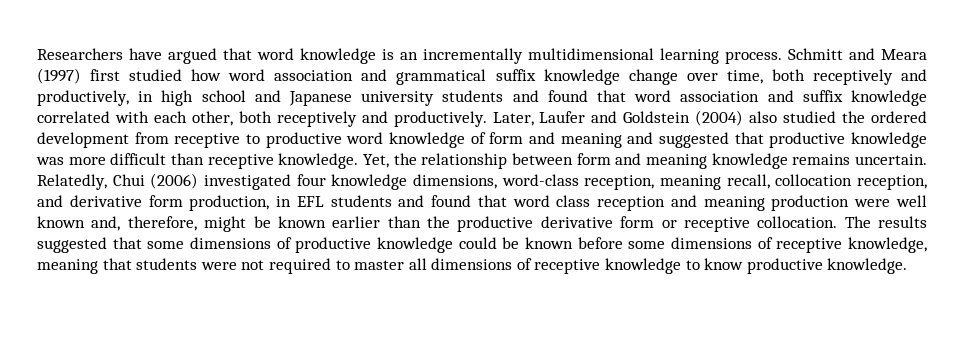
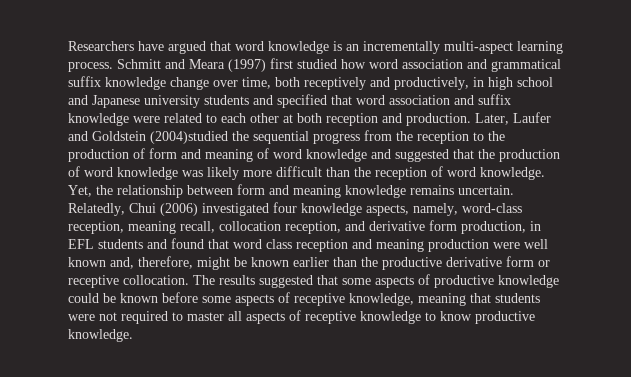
[528,48,654,60] multidimensional -> [444,41,513,54] multi-aspect
[547,90,588,102] found -> [277,94,327,108] specified
[37,110,927,127] [37,132,846,148] correlated with each other, both receptively and productively. Later, Laufer and Goldstein (2004) also studied the ordered development from receptive to productive word knowledge of form and meaning and suggested that productive -> [133,112,551,126] [68,130,505,144] [68,148,560,162] [68,166,113,177] were related to each other at both reception and production. Later, Laufer and Goldstein (2004)studied the sequential progress from the reception to the production of form and meaning of word knowledge and suggested that the production of word
(64, 161) none -> [207,167,239,180] likely
[207,154,274,169] receptive -> [354,166,476,180] the reception of word
[413,174,497,189] dimensions, -> [366,203,458,216] aspects, namely,
[190,237,271,249] dimensions -> [375,276,414,288] aspects
[670,237,752,249] dimensions -> [235,294,274,306] aspects
[431,258,513,270] dimensions -> [246,312,285,324] aspects

